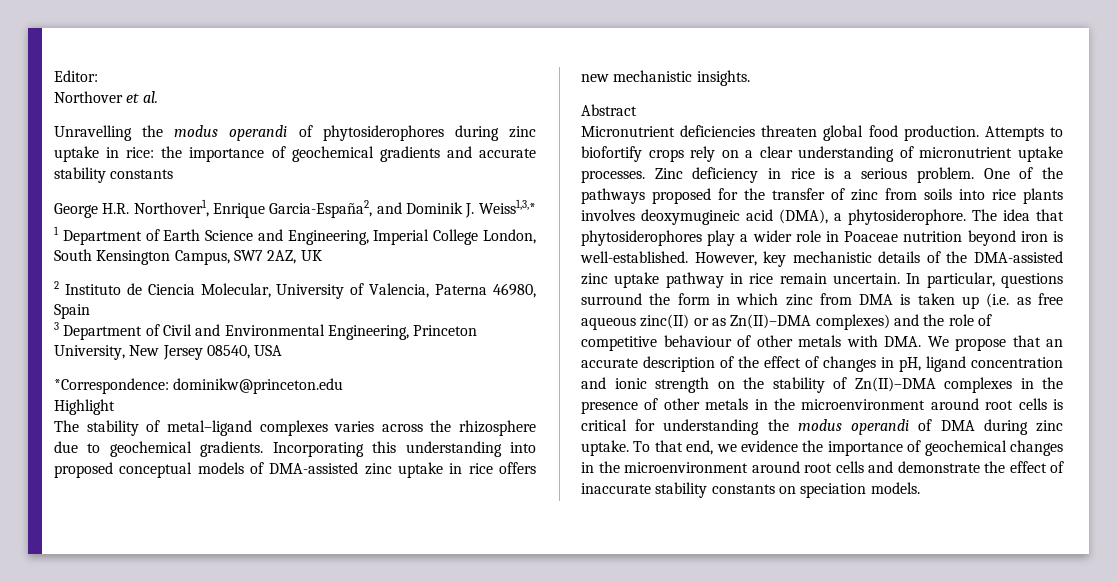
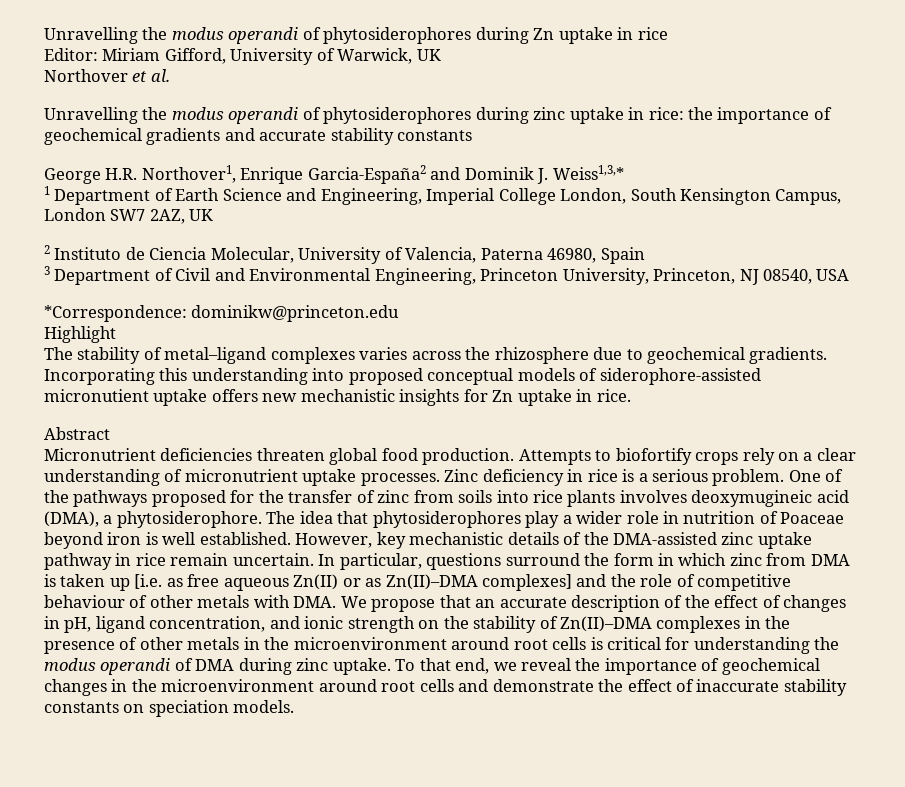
[54,70,98,82] Editor: -> [44,27,668,44] [44,48,441,65] Unravelling the modus operandi of phytosiderophores during Zn uptake in rice // Editor: Miriam Gifford, University of Warwick, UK
[269,200,373,218] Garcia-España2, -> [307,165,426,184] Garcia-España2
(230, 257) none -> [44,208,106,221] London
[129,345,203,360] New Jersey -> [653,268,759,285] Princeton, NJ
[269,462,536,478] [581,70,750,86] DMA-assisted zinc uptake in rice offers new mechanistic insights. -> [599,368,761,385] [44,389,631,406] siderophore-assisted micronutient uptake offers new mechanistic insights for Zn uptake in rice.
[844,231,963,242] Poaceae nutrition -> [683,511,845,524] nutrition of Poaceae
[580,251,688,263] well-established. -> [162,532,291,545] well established.
[986,293,1010,308] (i.e. -> [134,574,163,589] [i.e.
[640,314,690,329] zinc(II) -> [293,574,339,590] Zn(II)
[815,314,890,330] complexes) -> [482,574,573,591] complexes]
[971,357,1063,368] concentration -> [149,616,266,632] concentration,
[741,440,798,452] evidence -> [521,658,572,671] reveal

